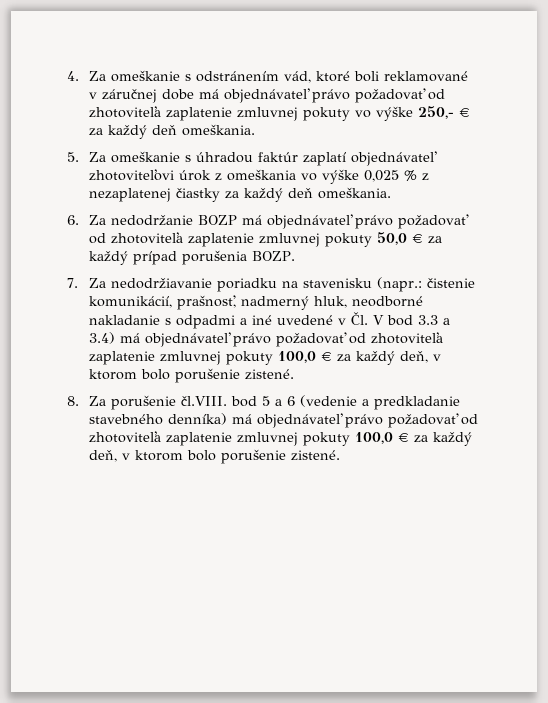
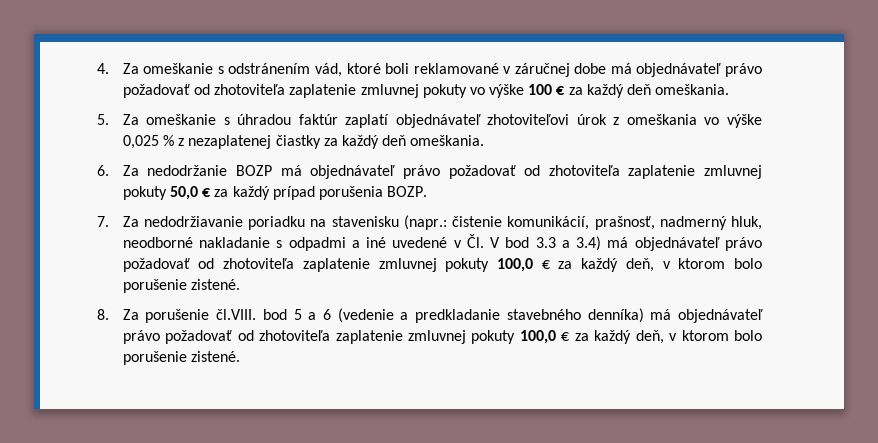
[418,106,455,119] 250,- -> [528,84,553,95] 100

